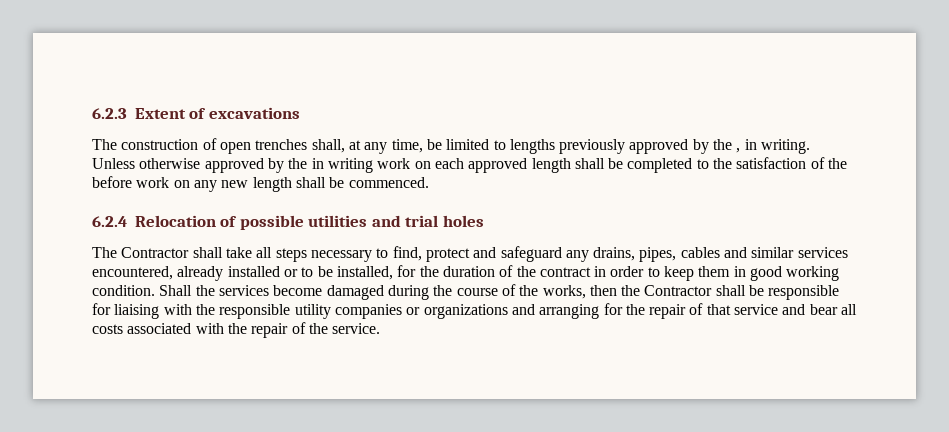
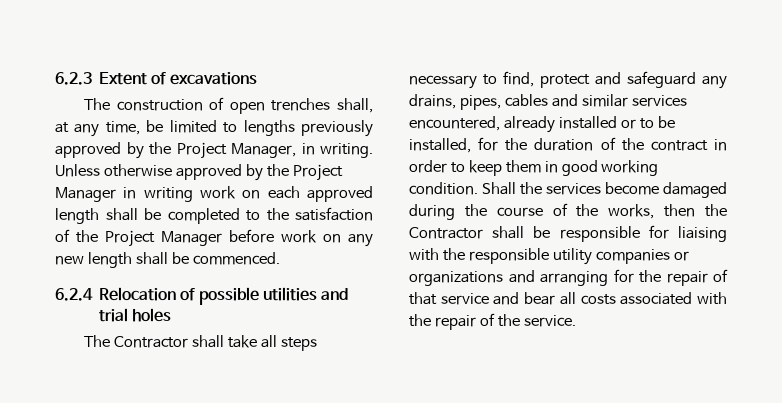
[736,148,741,153] , -> [176,142,296,159] Project Manager,
(308, 163) none -> [292,164,343,181] [55,187,116,202] Project Manager
(848, 163) none -> [105,230,222,247] Project Manager

